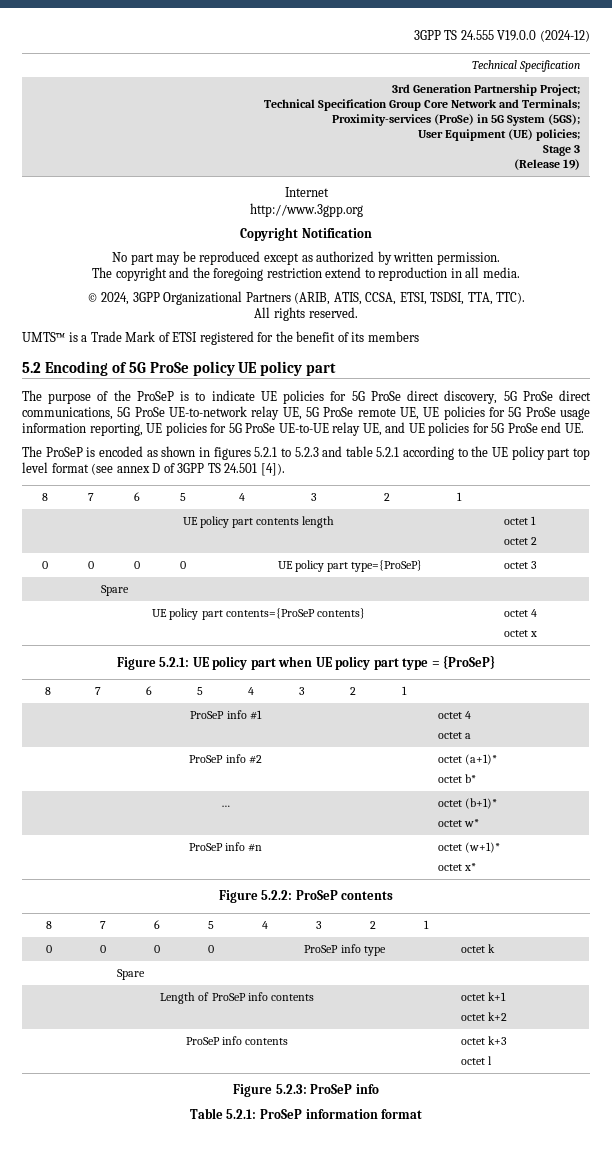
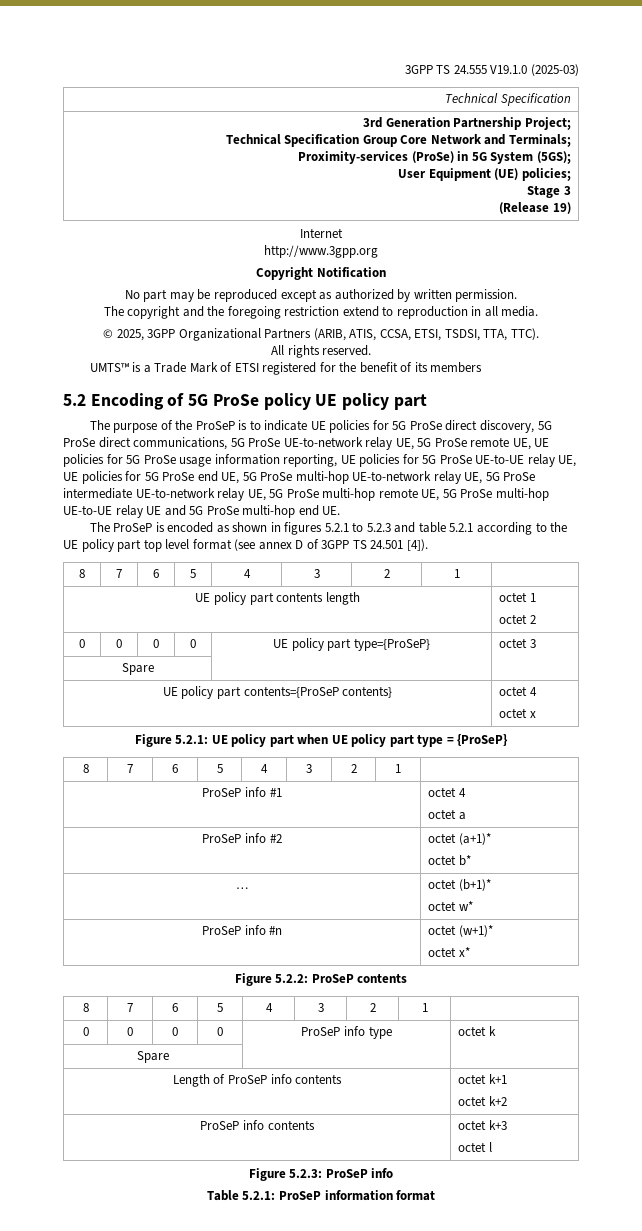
[497,30,590,42] V19.0.0 (2024-12) -> [490,64,579,76] V19.1.0 (2025-03)
[101,292,130,305] 2024, -> [116,329,144,341] 2025,
[385,422,406,433] and -> (577, 461) none
(562, 427) none -> [221,471,536,484] [63,488,549,501] [63,505,319,518] UE, 5G ProSe multi-hop UE-to-network relay UE, 5G ProSe intermediate UE-to-network relay UE, 5G ProSe multi-hop remote UE, 5G ProSe multi-hop UE-to-UE relay UE and 5G ProSe multi-hop end

